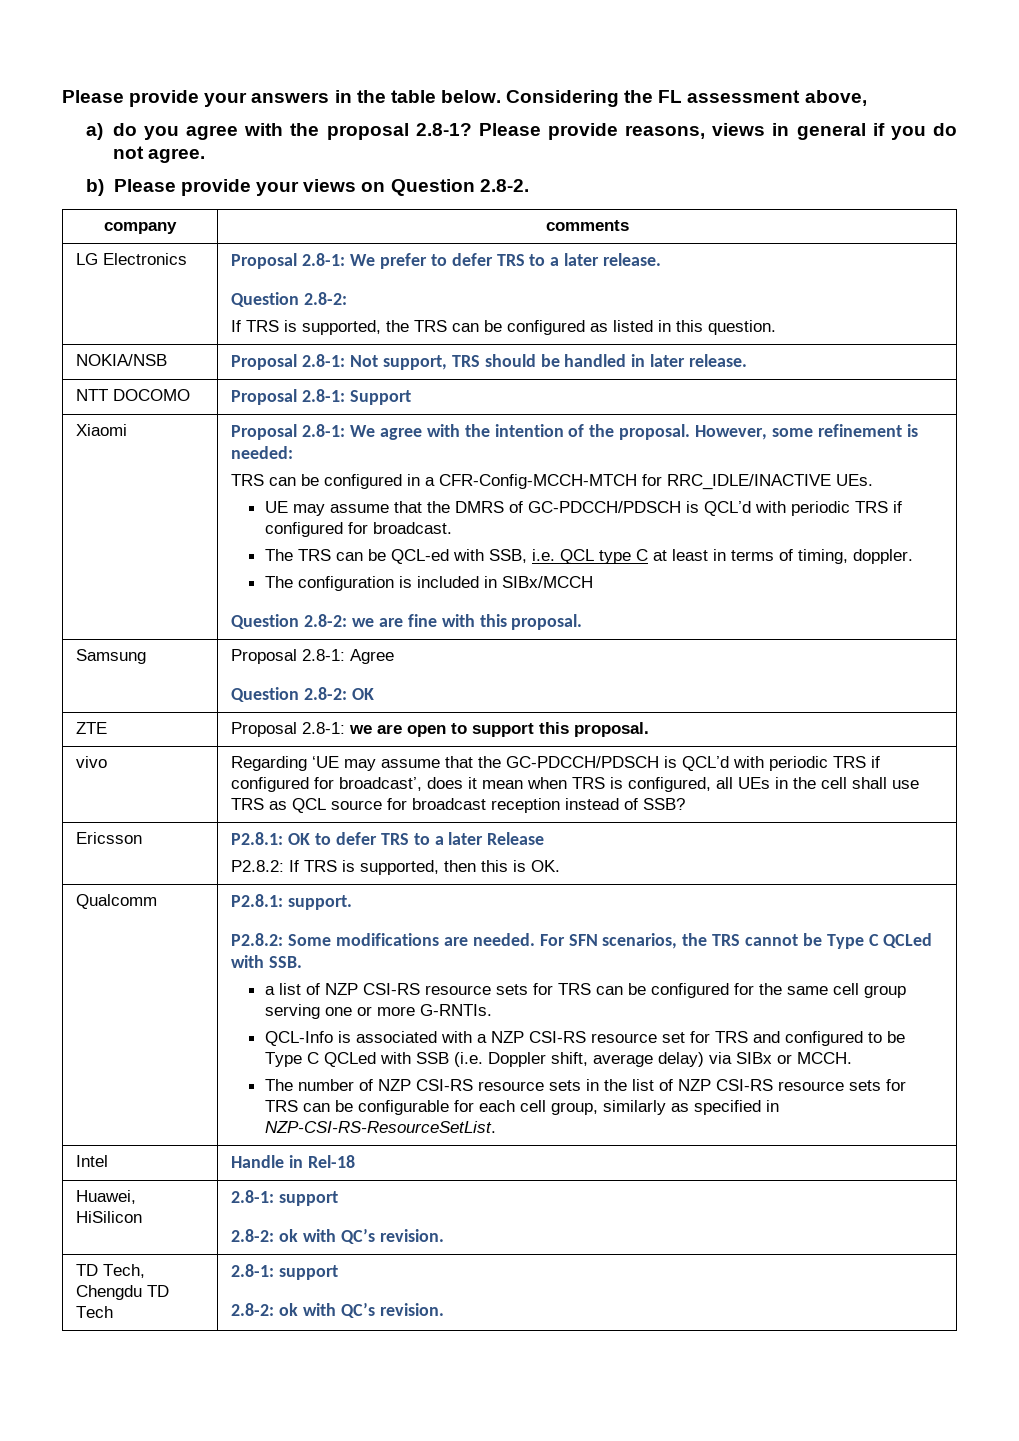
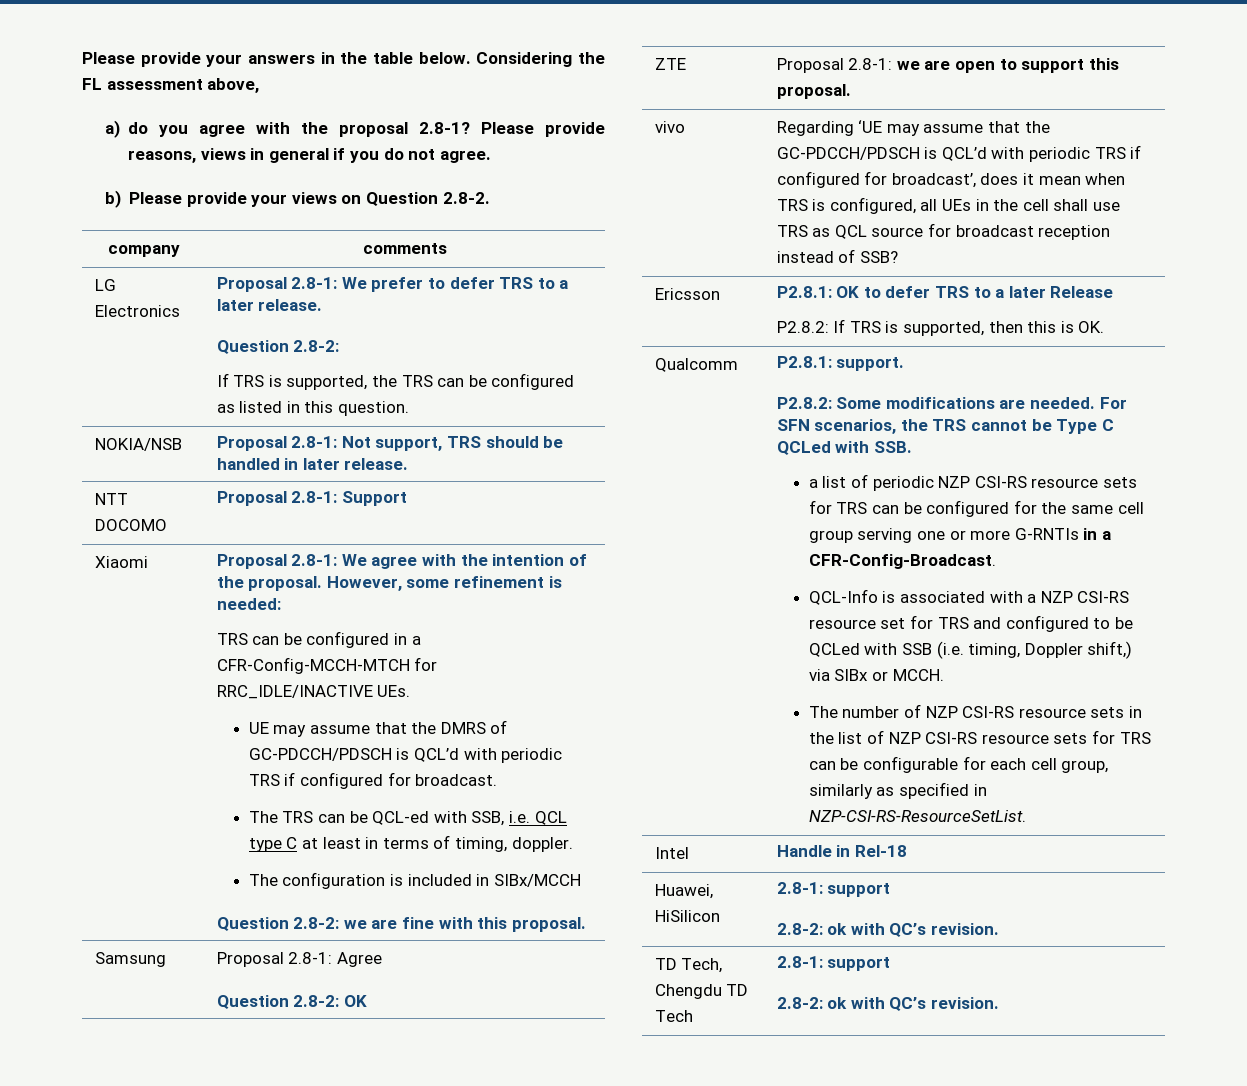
(320, 989) none -> [872,476,934,491] periodic
[419,1004,492,1016] G-RNTIs. -> [1014,528,1111,540] [808,554,996,569] G-RNTIs in a CFR-Config-Broadcast.
[264,1052,319,1067] Type C -> (1133, 623) none
[487,1052,704,1067] Doppler shift, average delay) -> [968,641,1133,659] timing, Doppler shift,)

